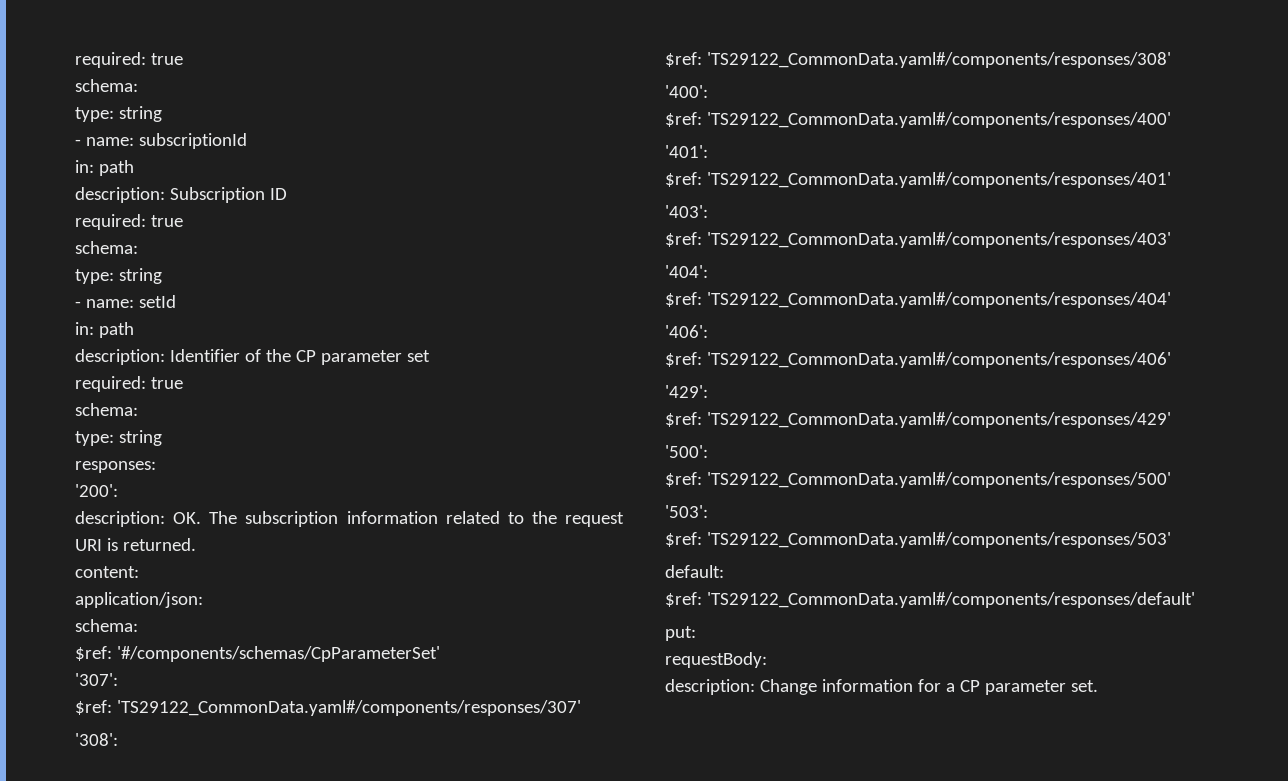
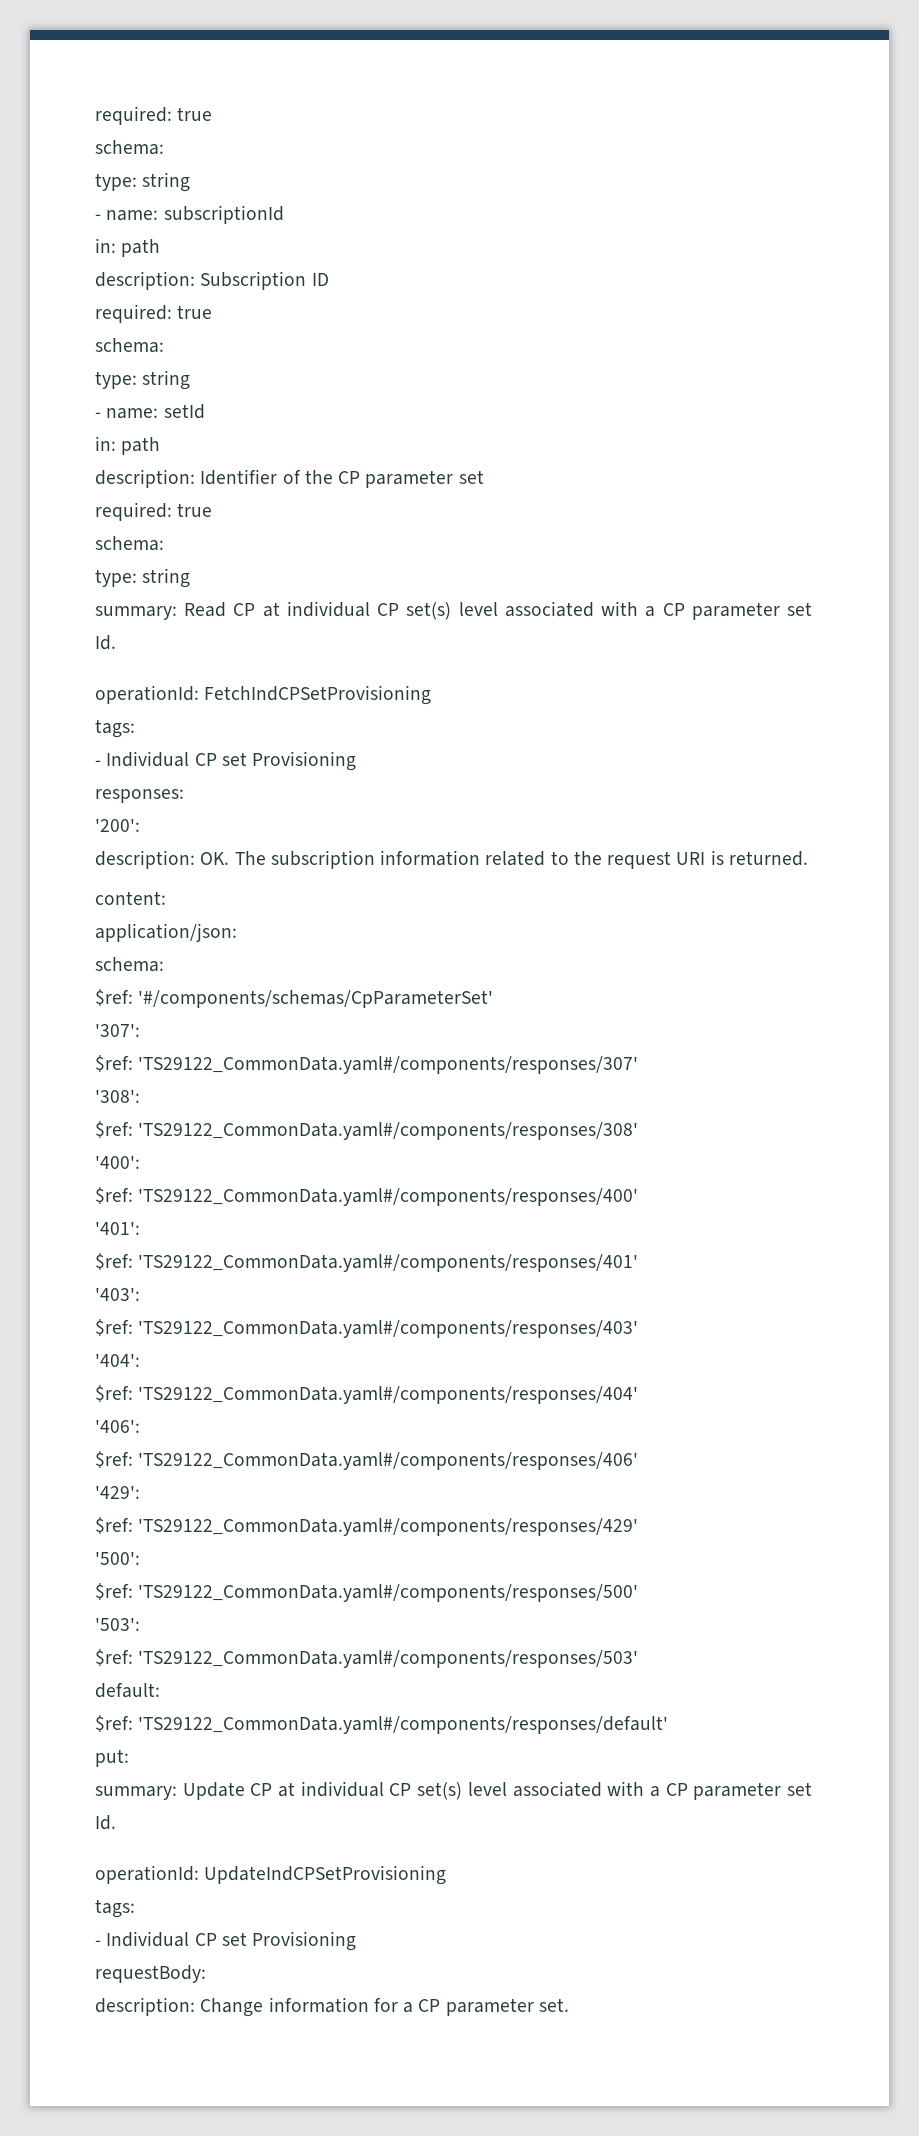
(162, 438) none -> [95,601,813,620] [95,635,116,650] [95,685,432,705] [95,719,135,738] [95,751,357,771] // summary: Read CP at individual CP set(s) level associated with a CP parameter set Id. // operationId: FetchIndCPSetProvisioning // tags: // - Individual CP set Provisioning
(696, 633) none -> [95,1781,813,1800] [95,1815,116,1830] [95,1865,447,1885] [95,1899,135,1918] [95,1931,357,1951] // summary: Update CP at individual CP set(s) level associated with a CP parameter set Id. // operationId: UpdateIndCPSetProvisioning // tags: // - Individual CP set Provisioning

